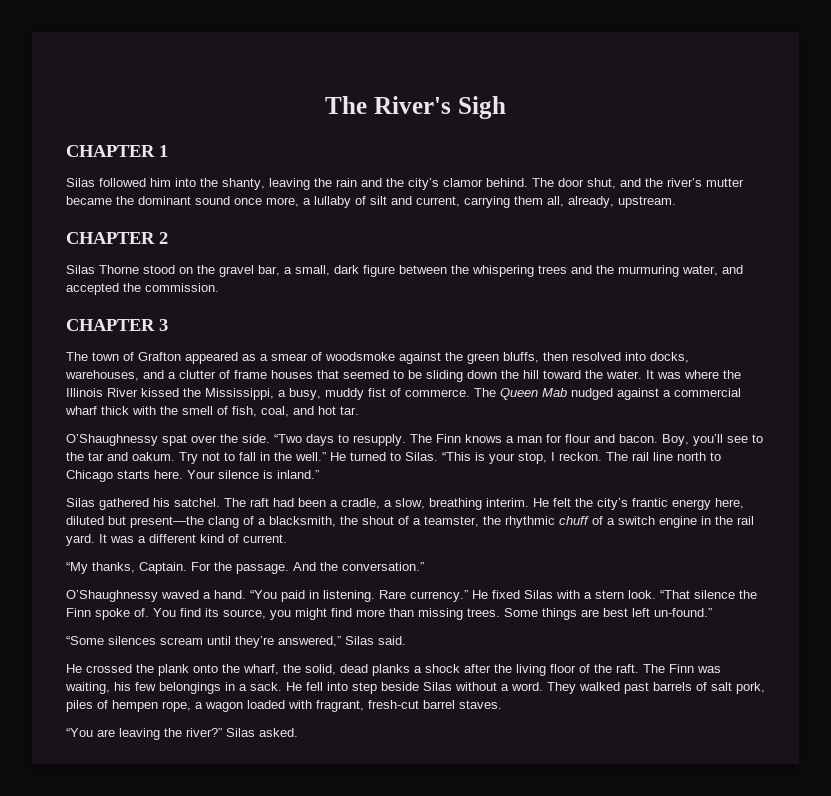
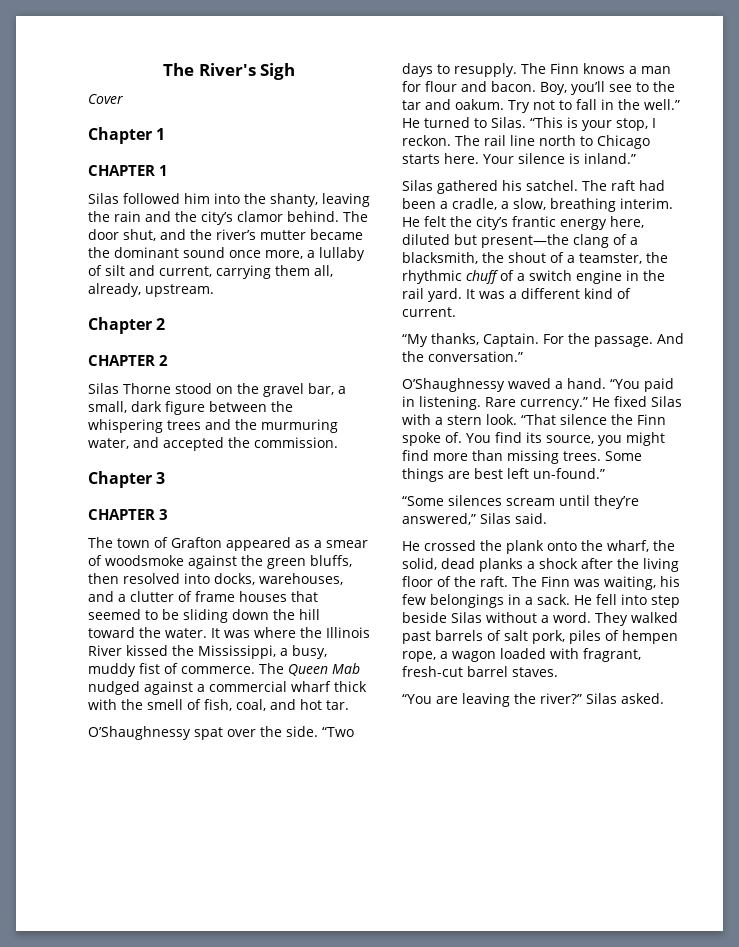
(506, 107) none -> [88,94,123,104] [88,127,166,144] // Cover // Chapter 1
(676, 202) none -> [88,317,166,334] // Chapter 2
(219, 287) none -> [88,471,166,488] // Chapter 3

